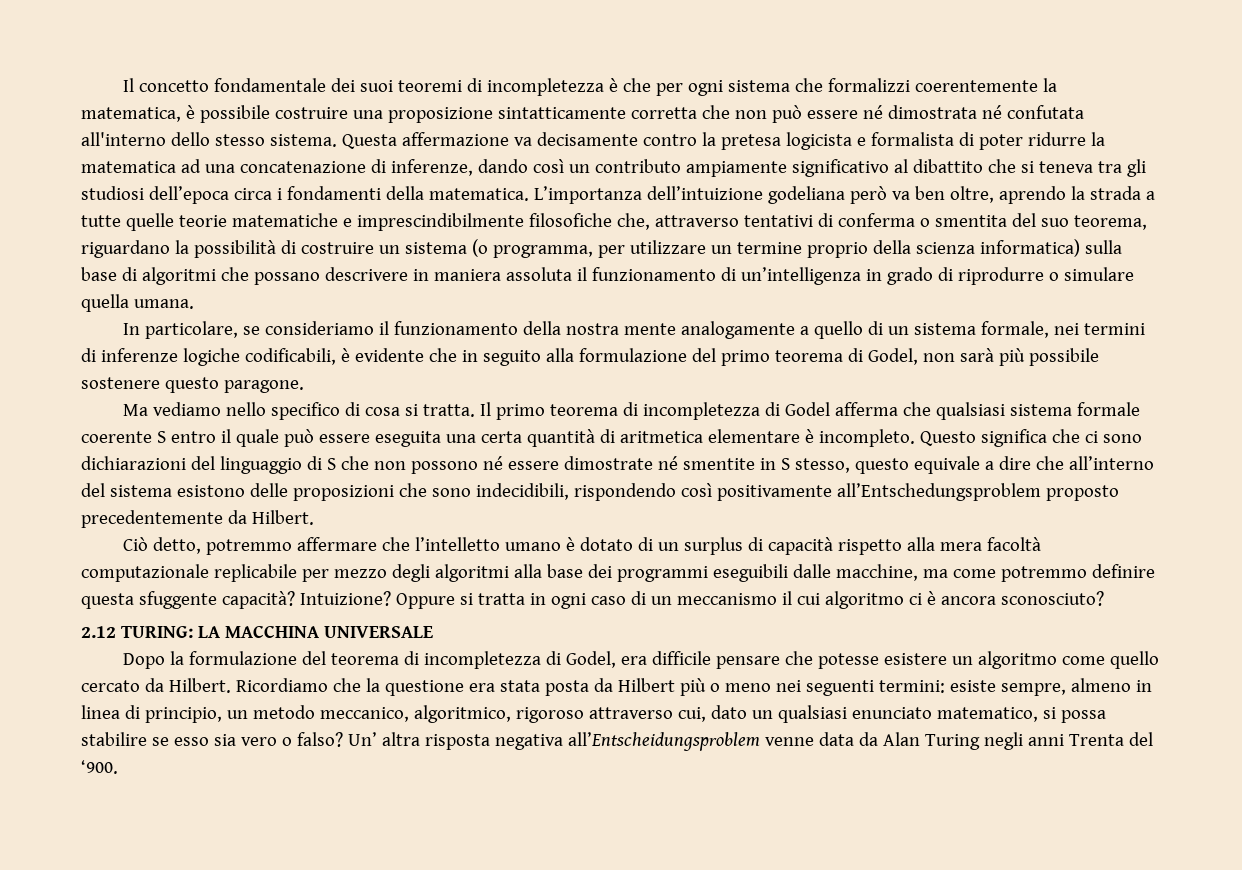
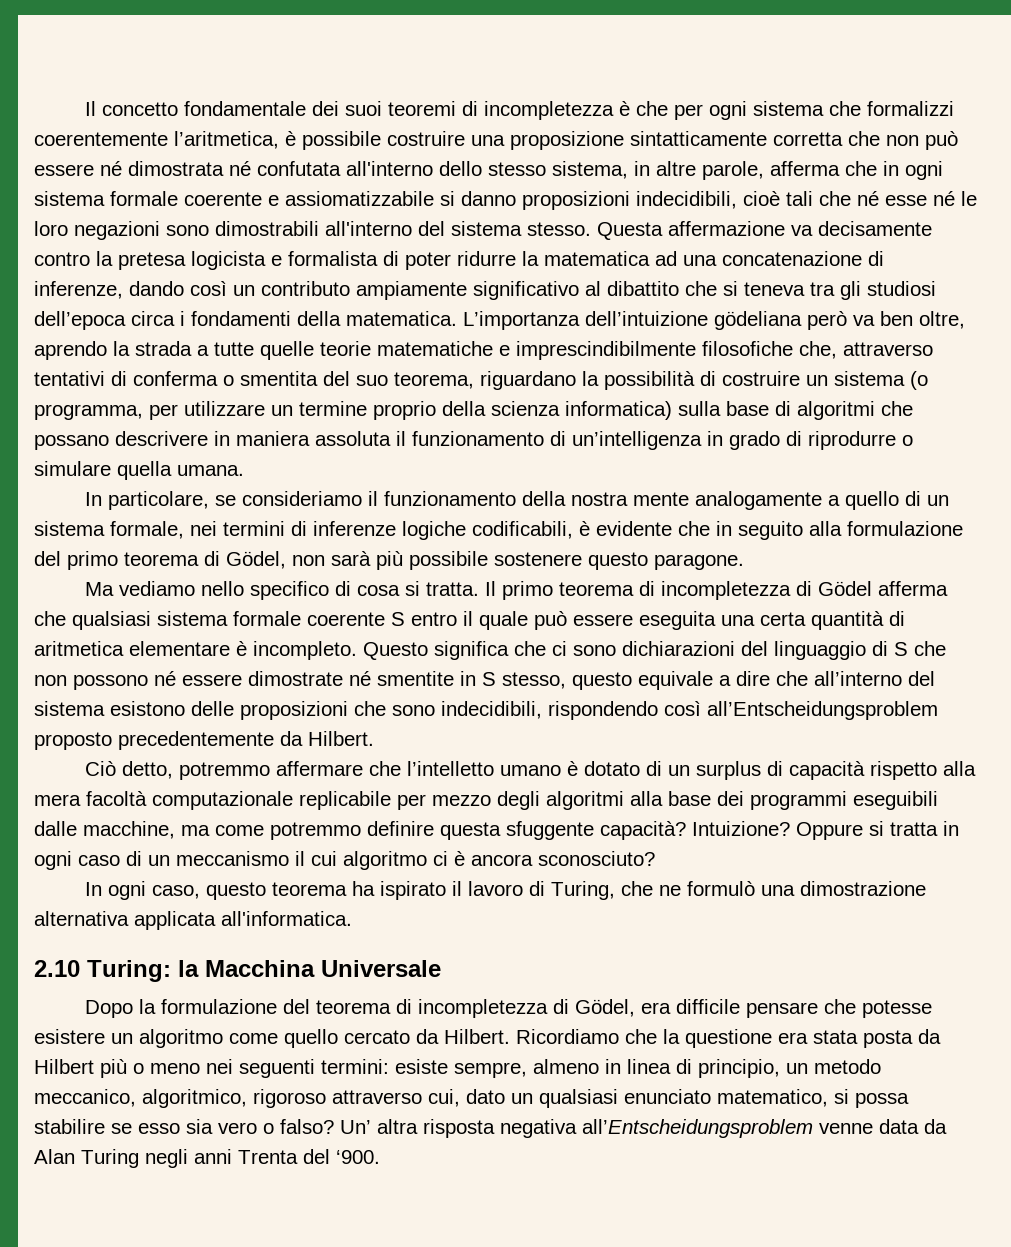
[1042,78,1057,92] [81,107,181,122] la matematica, -> [174,131,279,149] l’aritmetica,
[269,134,337,147] sistema. -> [552,161,943,180] [34,191,977,210] [34,221,591,240] sistema, in altre parole, afferma che in ogni sistema formale coerente e assiomatizzabile si danno proposizioni indecidibili, cioè tali che né esse né le loro negazioni sono dimostrabili all'interno del sistema stesso.
[767,186,845,204] godeliana -> [714,311,802,330] gödeliana
[867,348,918,365] Godel, -> [226,551,286,569] Gödel,
[784,402,830,416] Godel -> [817,581,872,596] Gödel
[716,483,1041,501] positivamente all’Entschedungsproblem -> [707,701,938,720] all’Entscheidungsproblem
[81,625,433,638] 2.12 TURING: LA MACCHINA UNIVERSALE -> [84,881,926,900] [34,911,352,930] [34,960,441,982] In ogni caso, questo teorema ha ispirato il lavoro di Turing, che ne formulò una dimostrazione alternativa applicata all'informatica. // 2.10 Turing: la Macchina Universale
[565,651,616,668] Godel, -> [574,999,635,1017] Gödel,

